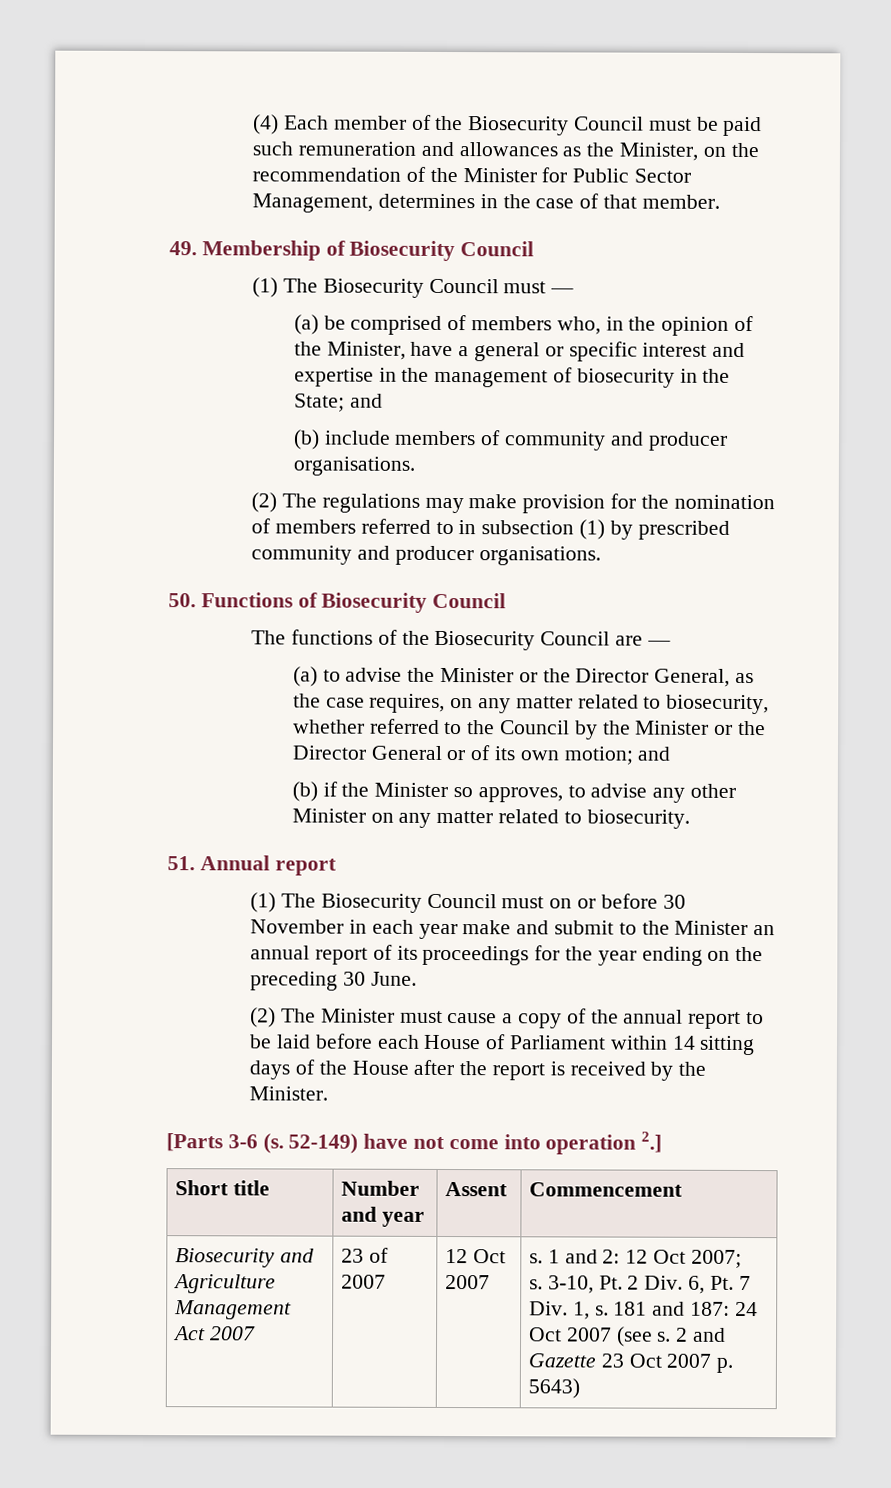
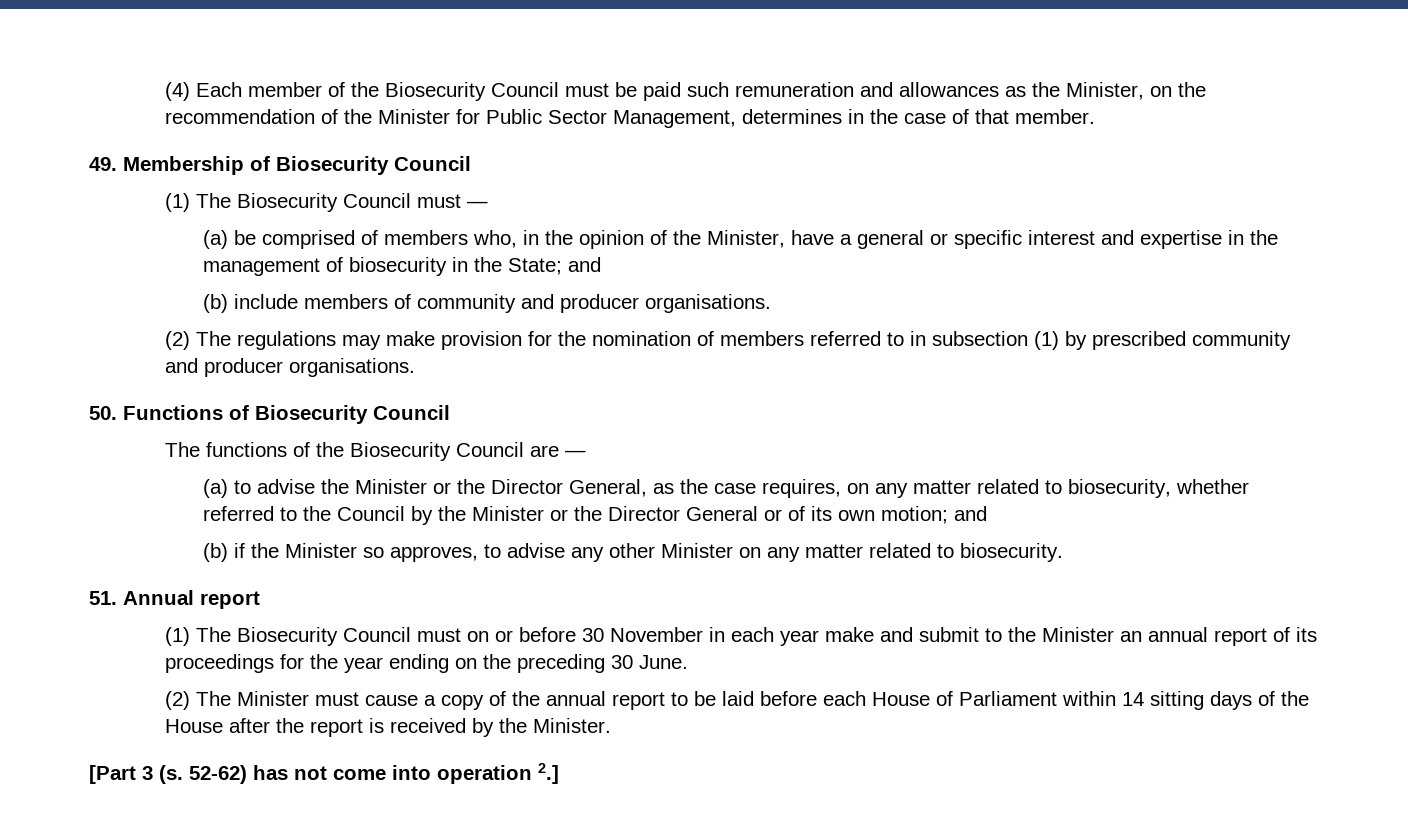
[166,1133,409,1154] [Parts 3-6 (s. 52-149) have -> [89,765,288,784] [Part 3 (s. 52-62) has
[175,1180,270,1196] [341,1180,421,1196] [341,1206,425,1227] [445,1182,509,1197] [529,1182,684,1197] [175,1248,314,1268] [173,1274,277,1294] [174,1300,293,1320] [173,1326,256,1341] [341,1247,389,1263] [341,1274,387,1289] [445,1249,506,1264] [445,1275,491,1290] [529,1249,742,1268] [529,1275,751,1294] [529,1301,758,1320] [529,1326,727,1347] [528,1353,734,1373] [528,1378,581,1399] // Short title | Number and year | Assent | Commencement // Biosecurity and Agriculture Management Act 2007 | 23 of 2007 | 12 Oct 2007 | s. 1 and 2: 12 Oct 2007; // s. 3-10, Pt. 2 Div. 6, Pt. 7 Div. 1, s. 181 and 187: 24 Oct 2007 (see s. 2 and Gazette 23 Oct 2007 p. 5643) -> (559, 773) none

